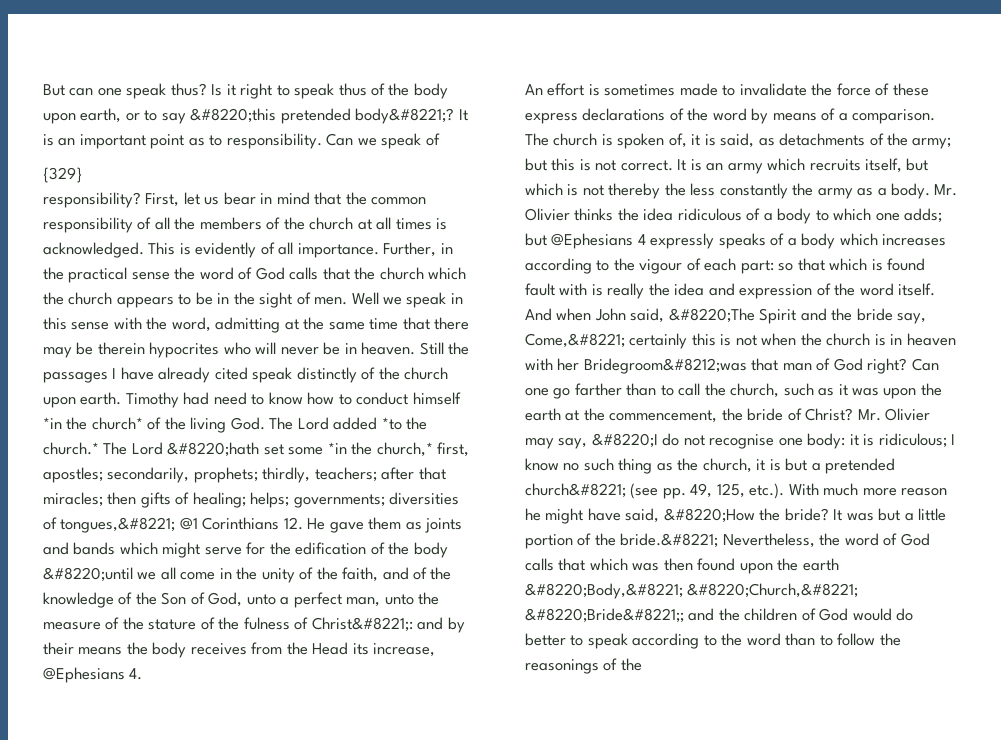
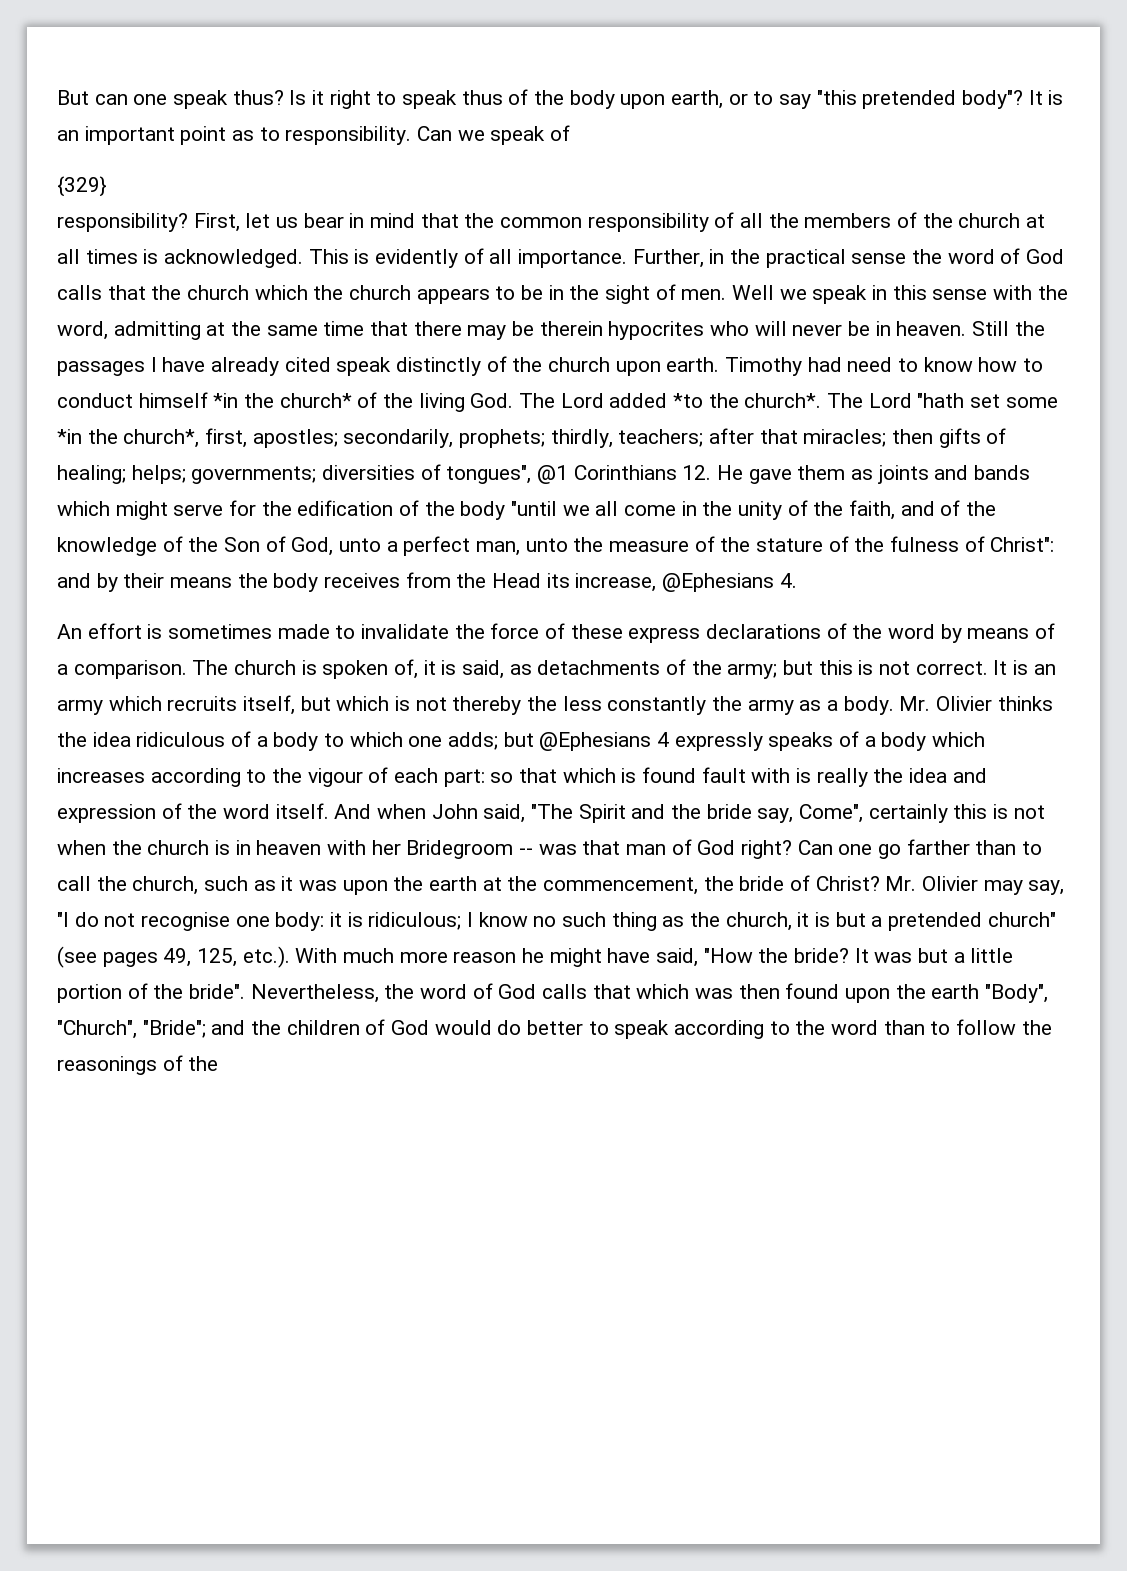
[190,108,455,124] &#8220;this pretended body&#8221;? -> [816,90,1024,109] "this pretended body"?
[43,442,260,457] church.* The Lord &#8220;hath -> [744,393,965,408] church*. The Lord "hath
[376,442,433,457] church,* -> [123,429,200,448] church*,
[60,517,176,533] tongues,&#8221; -> [446,465,532,484] tongues",
[43,567,133,582] &#8220;until -> [511,501,558,516] "until
[311,617,413,632] Christ&#8221;: -> [990,537,1055,552] Christ":
[668,308,755,323] &#8220;The -> [531,804,574,819] "The
[525,333,625,348] Come,&#8221; -> [799,804,864,823] Come",
[583,358,747,374] Bridegroom&#8212;was -> [406,840,577,859] Bridegroom -- was
[591,433,658,448] &#8220;I -> [57,912,69,927] "I
[525,483,686,499] church&#8221; (see pp. -> [987,912,1056,927] [57,946,158,968] church" (see pages
[663,508,755,523] &#8220;How -> [703,948,753,963] "How
[620,533,719,548] bride.&#8221; -> [189,984,246,999] bride".
[525,583,859,599] [525,608,684,623] &#8220;Body,&#8221; &#8220;Church,&#8221; &#8220;Bride&#8221;; -> [985,984,1049,1003] [57,1020,206,1039] "Body", "Church", "Bride";

